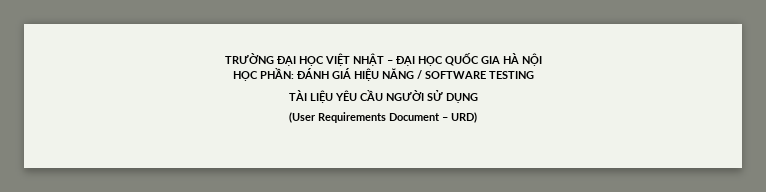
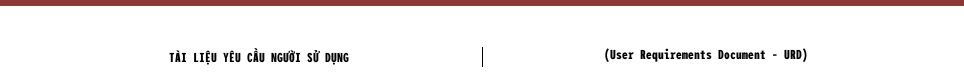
[224,53,542,66] [232,68,534,81] TRƯỜNG ĐẠI HỌC VIỆT NHẬT – ĐẠI HỌC QUỐC GIA HÀ NỘI // HỌC PHẦN: ĐÁNH GIÁ HIỆU NĂNG / SOFTWARE TESTING // -> (168, 56) none

